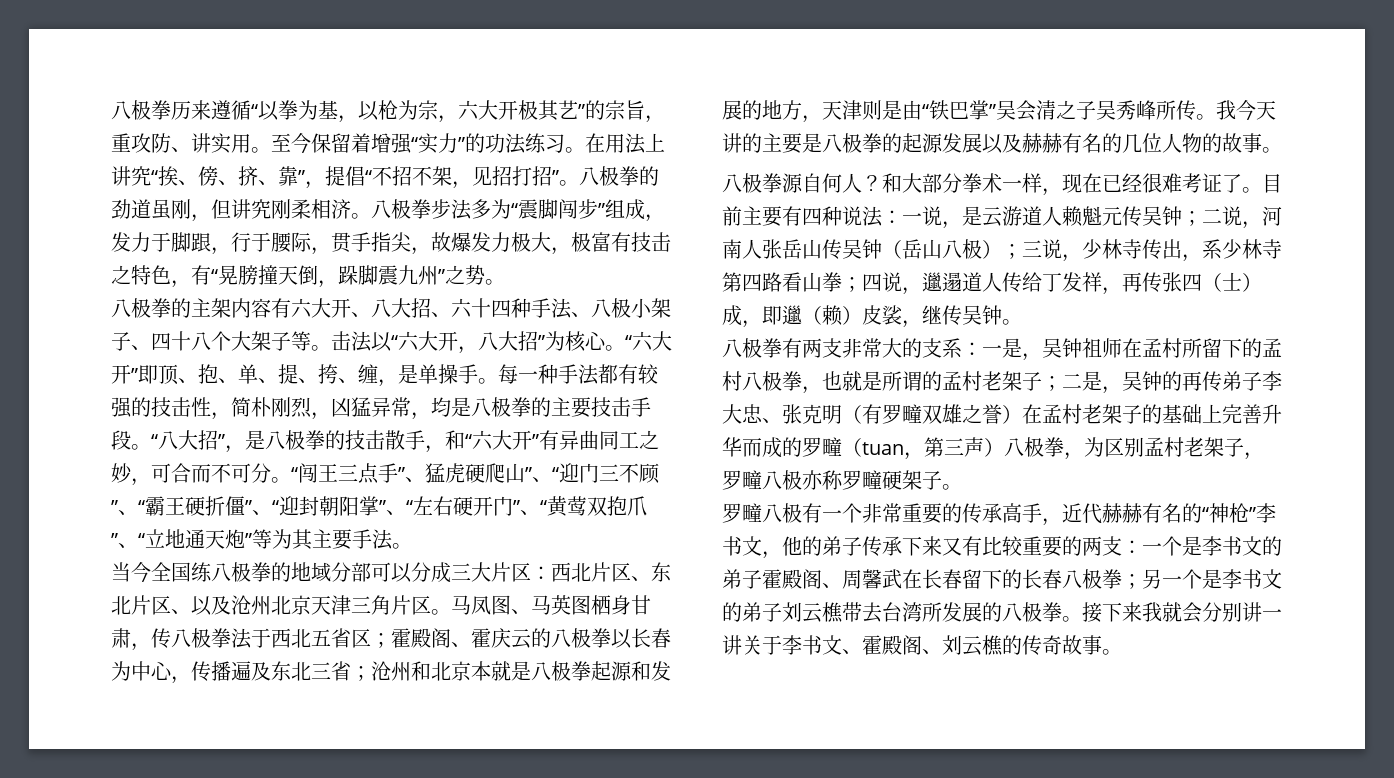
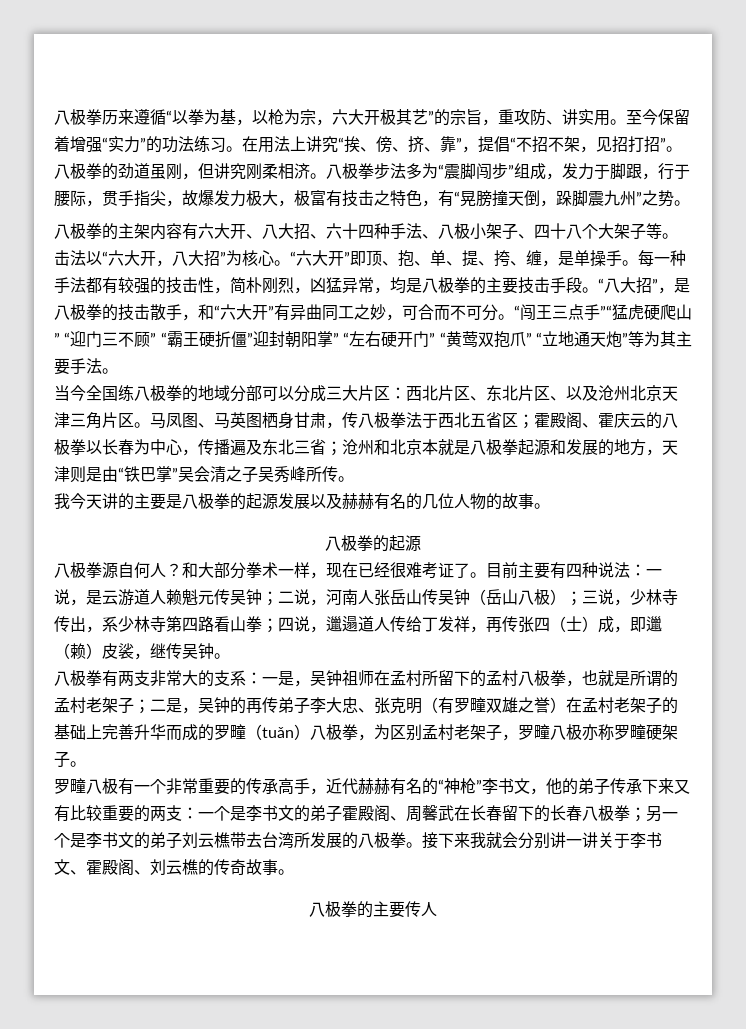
[398,467,425,482] ”、 -> [600,305,612,318] ”“
[532,477,552,482] 、 -> (60, 338) none
[118,510,138,515] 、 -> (157, 338) none
[252,500,279,515] 、“ -> (253, 338) none
[386,510,406,515] 、 -> (339, 338) none
[520,510,540,515] 、 -> (436, 338) none
[118,543,138,548] 、 -> (532, 338) none
(1216, 117) none -> (354, 479) //
(1282, 150) none -> [325,535,421,552] // 八极拳的起源
[862,437,984,460] tuan，第三声 -> [262,727,294,738] tuǎn
(1122, 652) none -> [309,901,437,918] // 八极拳的主要传人

